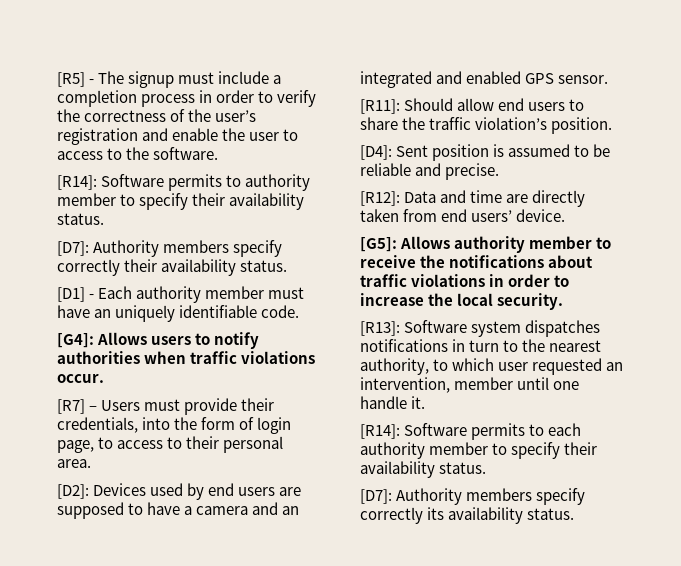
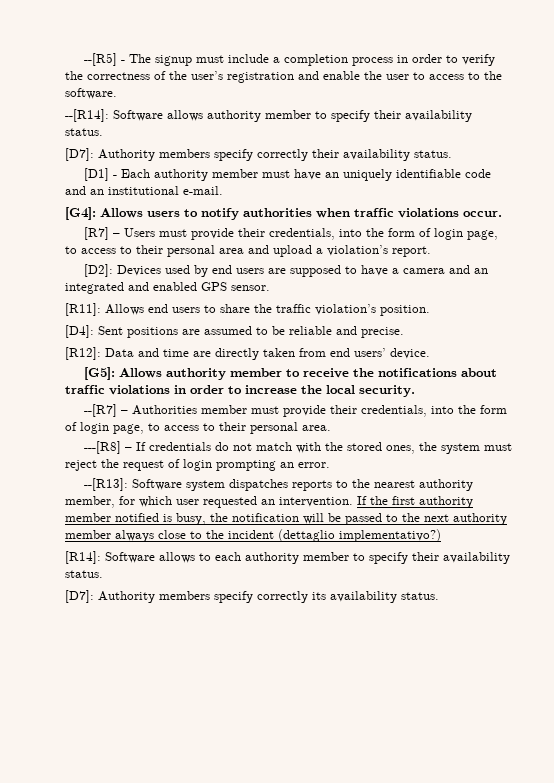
[57,72,85,87] [R5] -> [83,53,117,66] --[R5]
[57,174,242,191] [R14]: Software permits to -> [65,109,203,122] --[R14]: Software allows
[261,305,300,318] code. -> [464,169,491,178] [65,186,223,195] code and an institutional e-mail.
[57,459,91,468] area. -> [219,245,431,257] area and upload a violation’s report.
[404,98,495,111] Should allow -> [105,304,144,315] Allows
[432,144,505,161] position is -> [127,327,200,338] positions are
[360,320,601,337] [360,339,602,352] [360,358,624,375] [360,377,580,393] [360,396,426,409] [360,423,526,440] [R13]: Software system dispatches notifications in turn to the nearest authority, to which user requested an intervention, member until one handle it. // [R14]: Software permits -> [83,404,507,417] [65,422,331,434] [83,441,512,454] [65,459,330,471] [83,478,473,491] [65,496,473,508] [65,513,507,525] [65,529,441,542] [65,551,195,564] --[R7] – Authorities member must provide their credentials, into the form of login page, to access to their personal area. // ---[R8] – If credentials do not match with the stored ones, the system must reject the request of login prompting an error. // --[R13]: Software system dispatches reports to the nearest authority member, for which user requested an intervention. If the first authority member notified is busy, the notification will be passed to the next authority member always close to the incident (dettaglio implementativo?) // [R14]: Software allows

